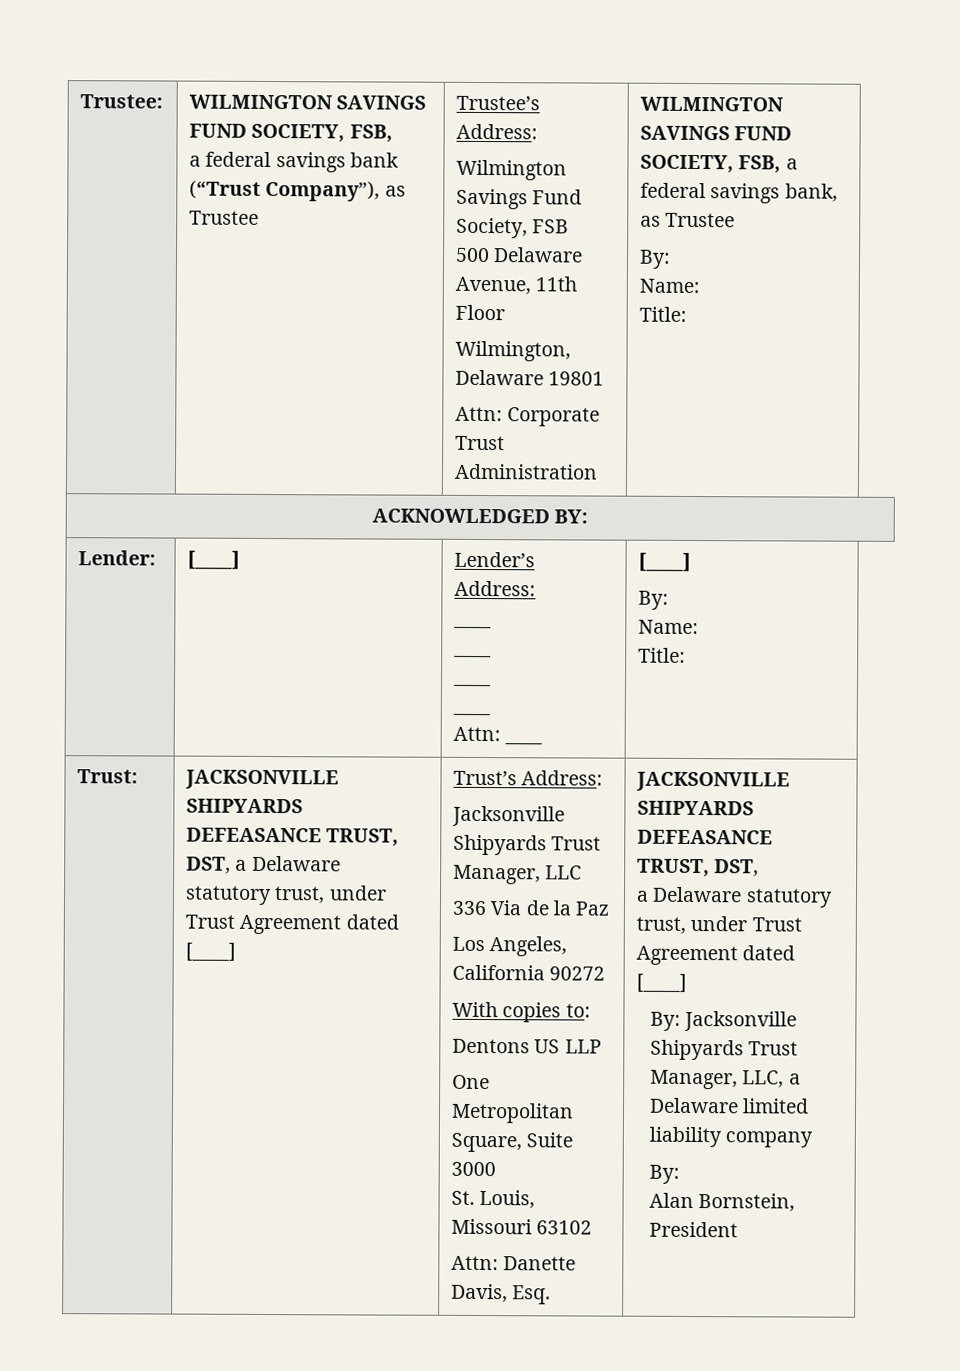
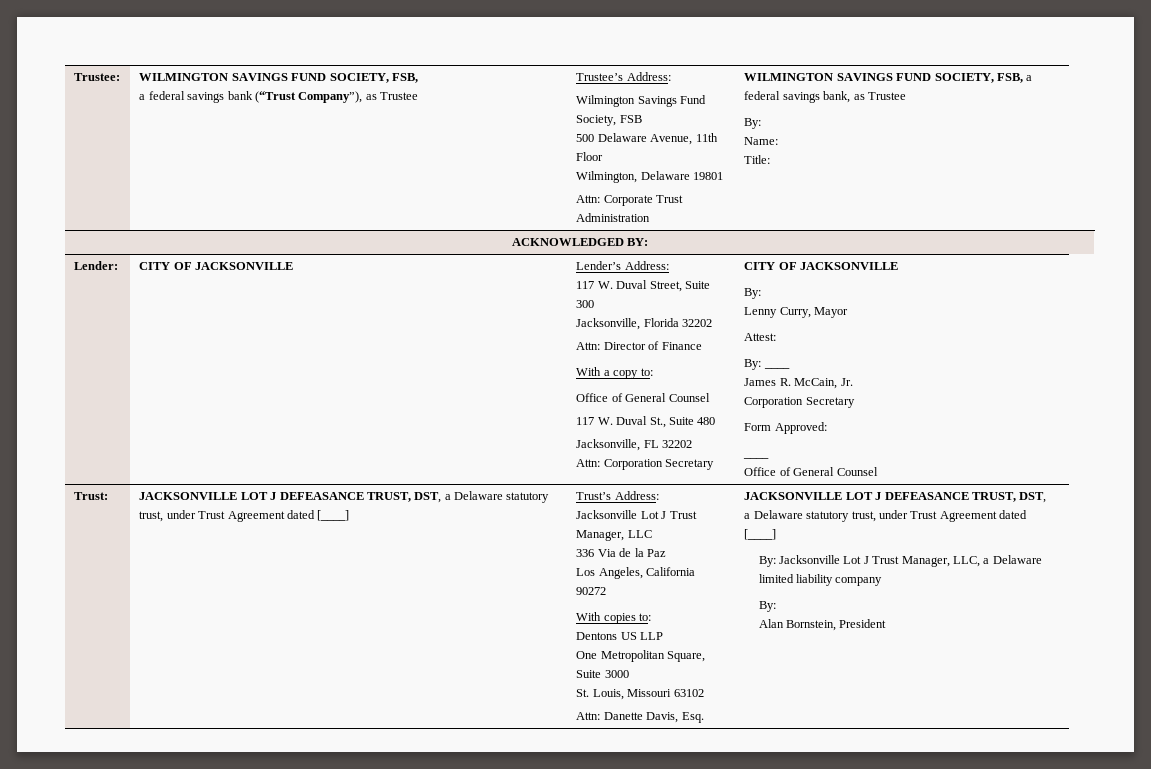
[187,550,241,570] [____] -> [139,262,294,270] CITY OF JACKSONVILLE
[453,624,493,630] [453,653,493,659] [452,682,493,688] [452,711,492,717] [453,726,544,746] [638,552,692,572] [638,590,670,610] [638,619,700,635] [638,647,687,663] ____ // ____ // ____ // ____ // Attn: ____ | [____] // By: // Name: // Title: -> [576,280,710,292] [576,300,595,308] [576,318,713,330] [576,341,702,350] [576,367,653,379] [576,393,710,402] [576,416,716,428] [576,439,693,451] [576,459,715,470] [744,262,899,270] [744,288,762,299] [744,307,849,318] [744,333,777,341] [744,359,790,370] [744,378,853,389] [744,397,855,408] [744,422,827,434] [743,457,770,459] [744,467,878,476] 117 W. Duval Street, Suite 300 // Jacksonville, Florida 32202 // Attn: Director of Finance // With a copy to: // Office of General Counsel // 117 W. Duval St., Suite 480 // Jacksonville, FL 32202 // Attn: Corporation Secretary | CITY OF JACKSONVILLE // By: // Lenny Curry, Mayor // Attest: // By: ____ // James R. McCain, Jr. // Corporation Secretary // Form Approved: // ____ // Office of General Counsel
[186,798,304,814] SHIPYARDS -> [240,492,277,500] LOT J
[453,834,548,856] Shipyards -> [640,511,667,519] Lot J
[637,800,755,816] SHIPYARDS -> [845,492,882,500] LOT J
[650,1039,745,1061] Shipyards -> [843,556,869,564] Lot J

